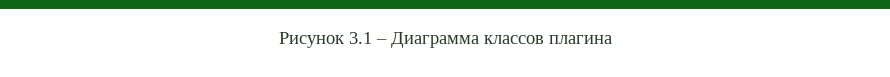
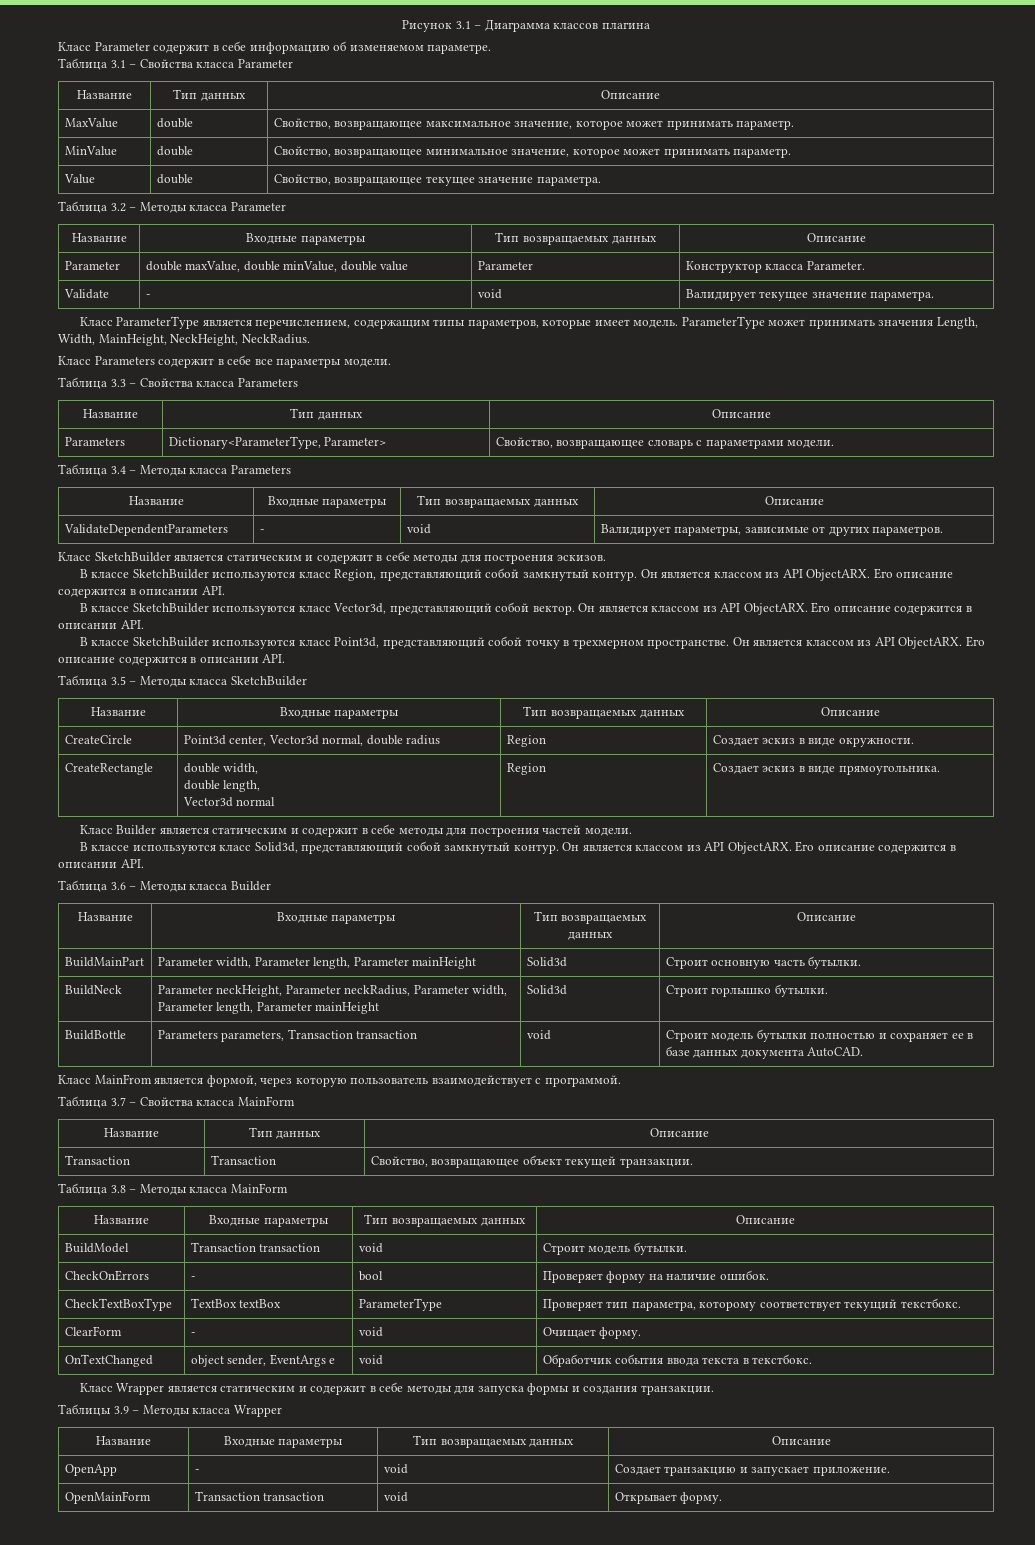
(612, 39) none -> [58,41,492,54] [58,58,293,70] [77,90,132,99] [173,89,246,101] [601,90,660,99] [64,118,118,128] [156,118,193,128] [273,118,795,130] [64,146,117,156] [156,146,193,156] [273,146,792,158] [63,174,95,184] [156,174,193,184] [273,174,601,186] [58,201,286,213] [71,233,127,242] [246,233,366,245] [495,232,657,245] [807,233,866,242] [64,261,120,270] [145,261,409,272] [477,261,533,270] [685,261,865,273] [63,289,109,299] [145,294,150,298] [477,289,502,299] [685,289,935,301] [79,316,978,329] [58,334,310,346] [58,355,391,368] [58,377,298,389] [83,409,138,418] [290,408,363,420] [712,409,771,418] [64,437,125,446] [168,436,387,449] [495,437,835,449] [58,464,291,476] [128,496,184,505] [267,496,388,508] [417,495,579,508] [764,496,824,505] [63,524,228,536] [259,529,264,533] [406,524,431,534] [600,524,944,536] [58,551,606,564] [79,568,954,581] [58,586,225,598] [79,602,972,615] [58,620,144,629] [79,636,985,649] [58,654,286,666] [58,675,307,687] [90,707,146,716] [279,707,400,719] [523,706,685,719] [820,707,880,716] [64,735,132,744] [183,735,441,746] [506,735,546,747] [712,735,914,747] [64,763,153,775] [183,763,259,774] [183,780,261,792] [182,797,276,807] [506,763,546,775] [712,763,940,775] [79,824,632,837] [79,841,956,854] [58,859,144,868] [58,880,271,892] [77,912,133,921] [276,912,397,924] [533,911,648,924] [568,932,613,940] [797,912,856,921] [64,957,144,967] [157,957,477,969] [526,957,567,967] [665,956,862,969] [64,985,122,995] [157,985,508,997] [157,1002,380,1014] [526,985,567,995] [665,984,828,997] [64,1030,126,1040] [157,1029,418,1042] [526,1030,551,1040] [665,1029,974,1042] [665,1046,864,1059] [58,1074,621,1087] [58,1096,295,1108] [104,1128,159,1137] [248,1127,322,1139] [649,1128,709,1137] [64,1155,130,1165] [210,1155,276,1165] [370,1155,693,1168] [58,1183,288,1195] [94,1215,149,1224] [209,1215,329,1227] [364,1214,526,1227] [735,1215,795,1224] [64,1243,129,1253] [190,1242,321,1252] [358,1243,383,1253] [542,1242,687,1255] [64,1270,149,1281] [190,1276,195,1280] [358,1271,383,1281] [542,1270,769,1283] [64,1298,172,1311] [190,1298,282,1308] [358,1298,442,1311] [542,1298,961,1311] [64,1326,122,1336] [190,1332,195,1336] [358,1327,383,1337] [542,1327,642,1339] [64,1354,153,1367] [190,1354,336,1367] [358,1355,383,1365] [542,1354,813,1367] [79,1382,714,1395] [58,1404,282,1417] [96,1436,151,1445] [223,1436,344,1448] [412,1435,575,1448] [771,1436,831,1445] [64,1464,117,1476] [194,1469,199,1473] [383,1464,408,1474] [614,1464,890,1476] [64,1491,151,1504] [194,1491,325,1501] [383,1492,408,1502] [614,1492,723,1504] // Класс Parameter содержит в себе информацию об изменяемом параметре. // Таблица 3.1 – Свойства класса Parameter // Название | Тип данных | Описание // MaxValue | double | Свойство, возвращающее максимальное значение, которое может принимать параметр. // MinValue | double | Свойство, возвращающее минимальное значение, которое может принимать параметр. // Value | double | Свойство, возвращающее текущее значение параметра. // Таблица 3.2 – Методы класса Parameter // Название | Входные параметры | Тип возвращаемых данных | Описание // Parameter | double maxValue, double minValue, double value | Parameter | Конструктор класса Parameter. // Validate | - | void | Валидирует текущее значение параметра. // Класс ParameterType является перечислением, содержащим типы параметров, которые имеет модель. ParameterType может принимать значения Length, Width, MainHeight, NeckHeight, NeckRadius. // Класс Parameters содержит в себе все параметры модели. // Таблица 3.3 – Свойства класса Parameters // Название | Тип данных | Описание // Parameters | Dictionary<ParameterType, Parameter> | Свойство, возвращающее словарь с параметрами модели. // Таблица 3.4 – Методы класса Parameters // Название | Входные параметры | Тип возвращаемых данных | Описание // ValidateDependentParameters | - | void | Валидирует параметры, зависимые от других параметров. // Класс SketchBuilder является статическим и содержит в себе методы для построения эскизов. // В классе SketchBuilder используются класс Region, представляющий собой замкнутый контур. Он является классом из API ObjectARX. Его описание содержится в описании API. // В классе SketchBuilder используются класс Vector3d, представляющий собой вектор. Он является классом из API ObjectARX. Его описание содержится в описании API. // В классе SketchBuilder используются класс Point3d, представляющий собой точку в трехмерном пространстве. Он является классом из API ObjectARX. Его описание содержится в описании API. // Таблица 3.5 – Методы класса SketchBuilder // Название | Входные параметры | Тип возвращаемых данных | Описание // CreateCircle | Point3d center, Vector3d normal, double radius | Region | Создает эскиз в виде окружности. // CreateRectangle | double width, // double length, // Vector3d normal | Region | Создает эскиз в виде прямоугольника. // Класс Builder является статическим и содержит в себе методы для построения частей модели. // В классе используются класс Solid3d, представляющий собой замкнутый контур. Он является классом из API ObjectARX. Его описание содержится в описании API. // Таблица 3.6 – Методы класса Builder // Название | Входные параметры | Тип возвращаемых данных | Описание // BuildMainPart | Parameter width, Parameter length, Parameter mainHeight | Solid3d | Строит основную часть бутылки. // BuildNeck | Parameter neckHeight, Parameter neckRadius, Parameter width, Parameter length, Parameter mainHeight | Solid3d | Строит горлышко бутылки. // BuildBottle | Parameters parameters, Transaction transaction | void | Строит модель бутылки полностью и сохраняет ее в базе данных документа AutoCAD. // Класс MainFrom является формой, через которую пользователь взаимодействует с программой. // Таблица 3.7 – Свойства класса MainForm // Название | Тип данных | Описание // Transaction | Transaction | Свойство, возвращающее объект текущей транзакции. // Таблица 3.8 – Методы класса MainForm // Название | Входные параметры | Тип возвращаемых данных | Описание // BuildModel | Transaction transaction | void | Строит модель бутылки. // CheckOnErrors | - | bool | Проверяет форму на наличие ошибок. // CheckTextBoxType | TextBox textBox | ParameterType | Проверяет тип параметра, которому соответствует текущий текстбокс. // ClearForm | - | void | Очищает форму. // OnTextChanged | object sender, EventArgs e | void | Обработчик события ввода текста в текстбокс. // Класс Wrapper является статическим и содержит в себе методы для запуска формы и создания транзакции. // Таблицы 3.9 – Методы класса Wrapper // Название | Входные параметры | Тип возвращаемых данных | Описание // OpenApp | - | void | Создает транзакцию и запускает приложение. // OpenMainForm | Transaction transaction | void | Открывает форму.

